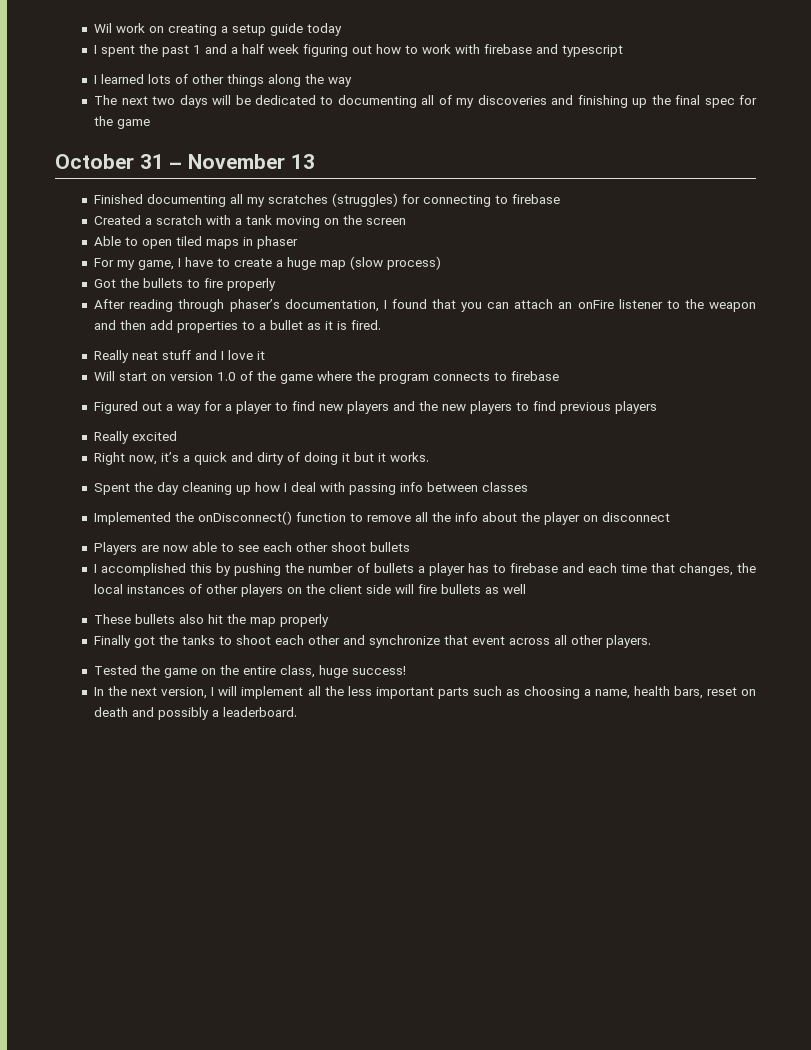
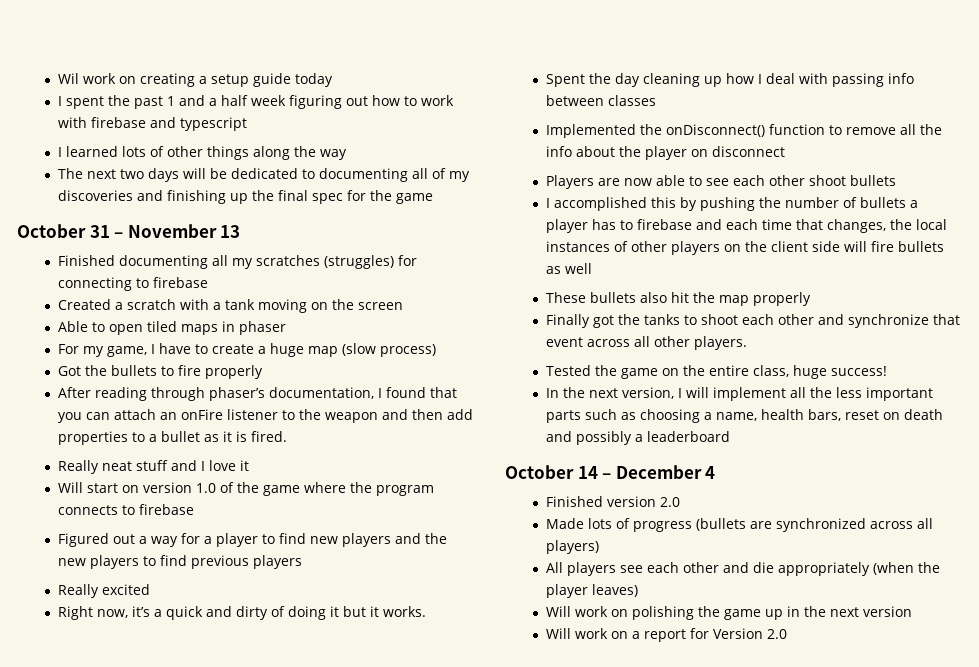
[223,707,298,717] leaderboard. -> [646,431,730,442] [505,465,716,479] [545,496,680,507] [545,518,933,532] [545,540,599,554] [545,562,940,576] [545,584,638,598] [545,606,912,620] [545,628,787,642] leaderboard // October 14 – December 4 // Finished version 2.0 // Made lots of progress (bullets are synchronized across all players) // All players see each other and die appropriately (when the player leaves) // Will work on polishing the game up in the next version // Will work on a report for Version 2.0

